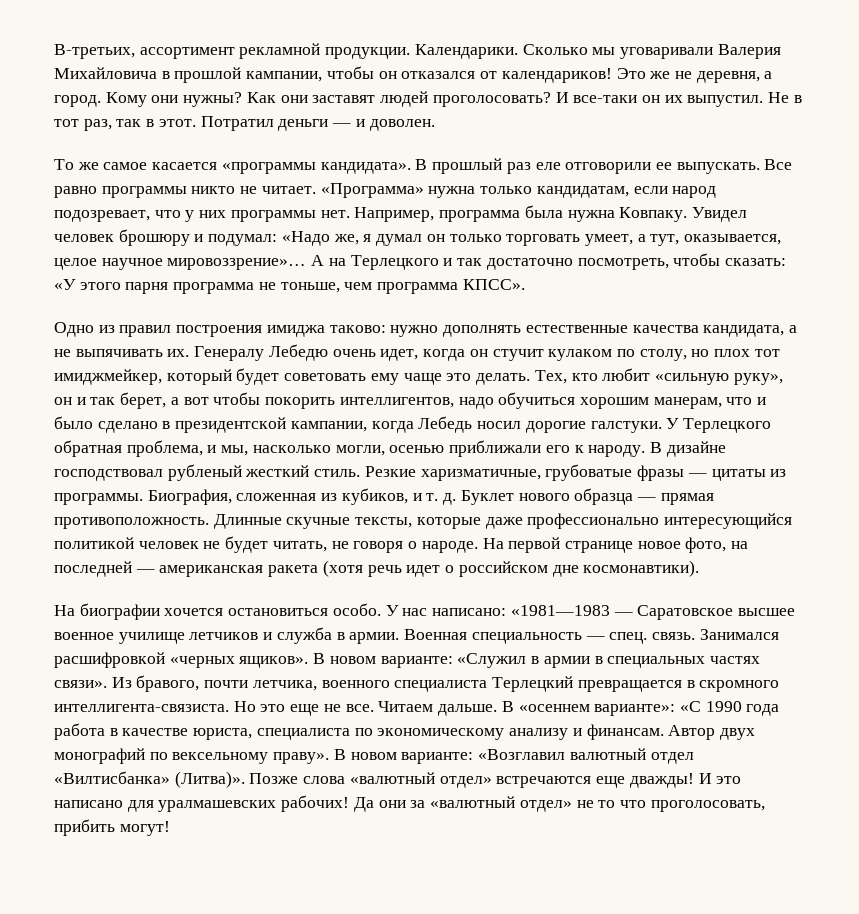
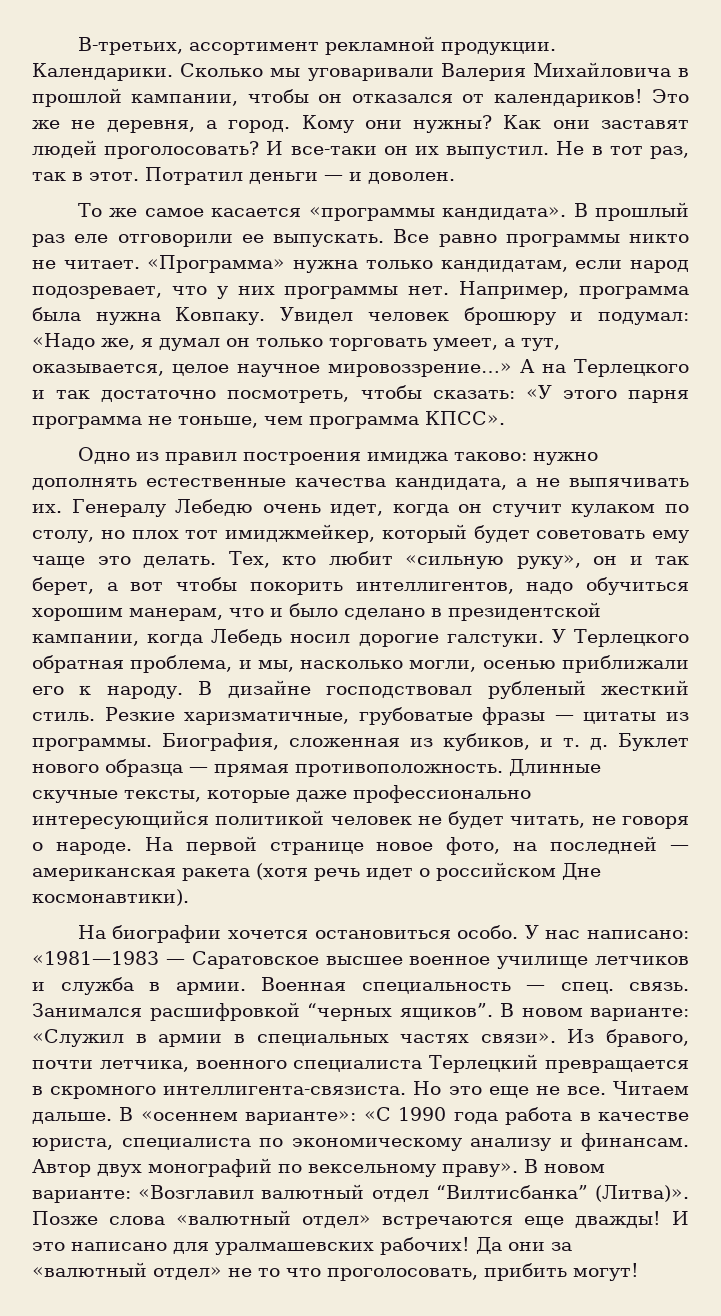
[167,258,307,270] мировоззрение»… -> [328,363,512,377] мировоззрение…»
[552,565,579,577] дне -> [562,863,601,880] Дне
[169,656,309,668] «черных ящиков». -> [307,1003,493,1021] “черных ящиков”.
[54,771,170,784] «Вилтисбанка» -> [435,1185,588,1199] “Вилтисбанка”

